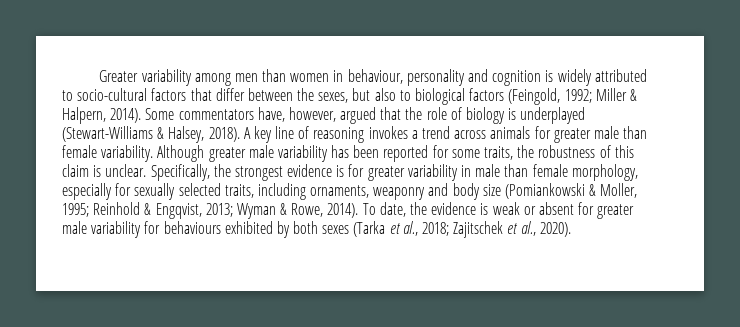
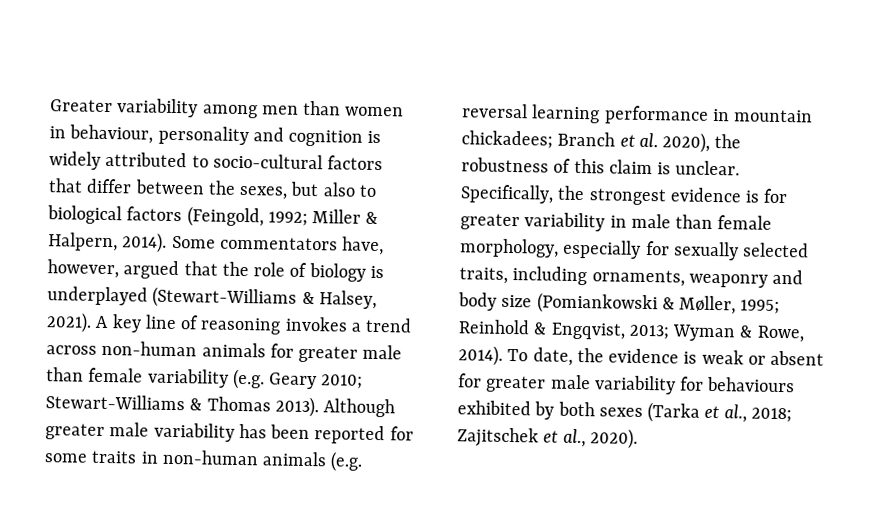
[208,127,240,142] 2018). -> [46,312,92,333] 2021).
(487, 134) none -> [101,340,198,357] non-human
[101,145,154,162] variability. -> [147,368,364,390] [45,394,319,418] variability (e.g. Geary 2010; Stewart-Williams & Thomas 2013).
[484,146,514,160] traits, -> [91,449,364,472] [462,103,814,125] [461,130,711,153] traits in non-human animals (e.g. reversal learning performance in mountain chickadees; Branch et al. 2020),
[600,183,638,198] Moller, -> [679,295,737,315] Møller,

